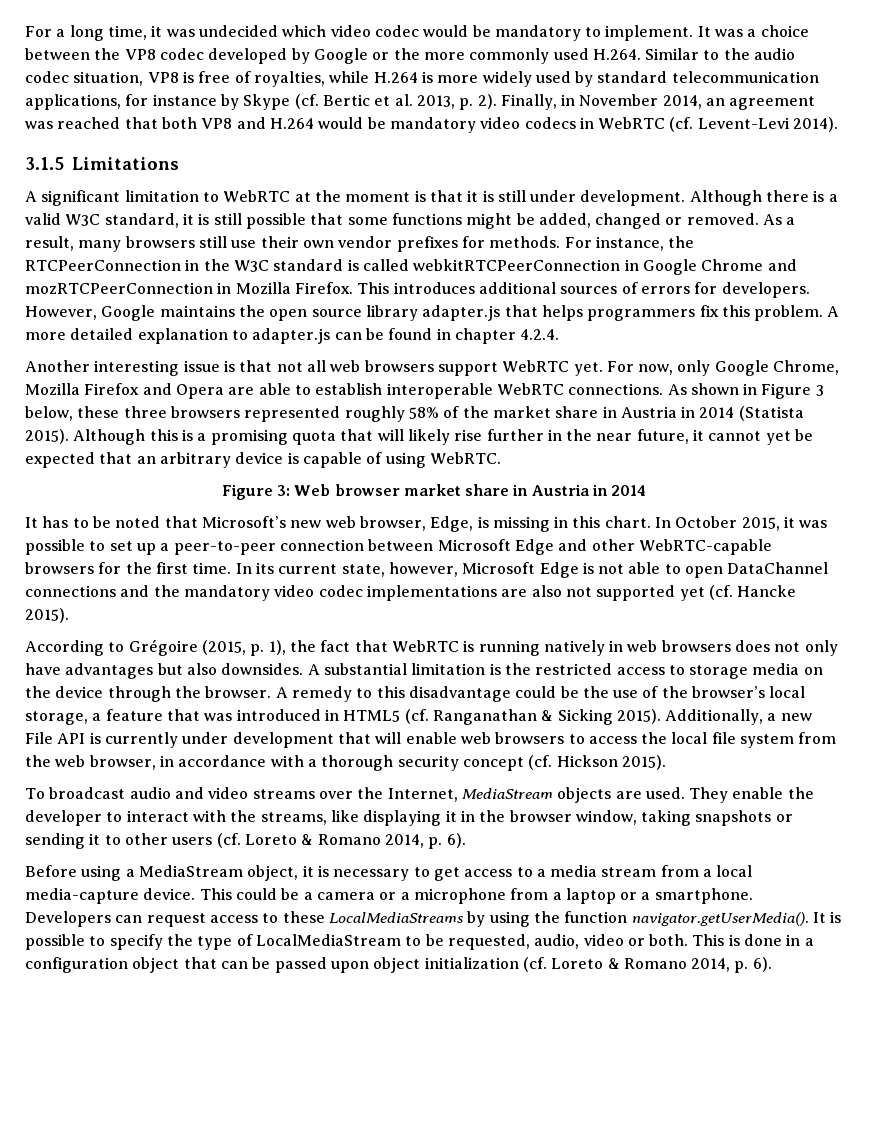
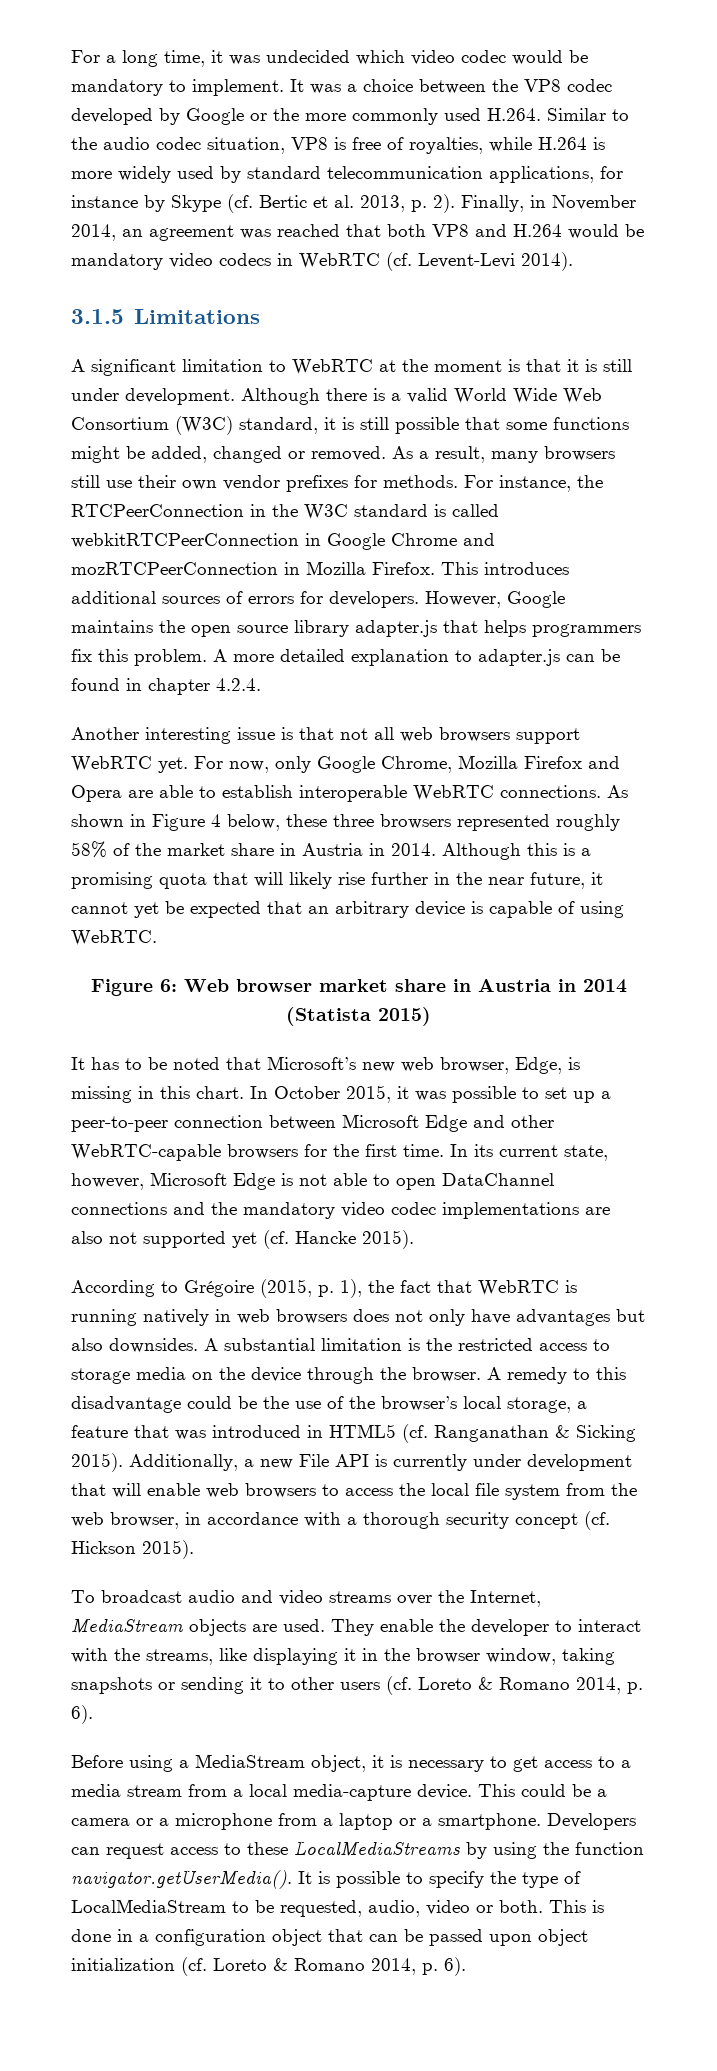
[65,214,101,226] W3C -> [454,388,602,404] [71,416,233,435] World Wide Web Consortium (W3C)
[815,385,824,396] 3 -> [211,814,221,827] 4
[699,406,804,421] [25,429,69,444] 2014 (Statista 2015). -> [391,843,436,856] 2014.
[276,485,290,496] 3: -> [159,979,177,992] 6:
(647, 490) none -> [286,1007,431,1026] (Statista 2015)

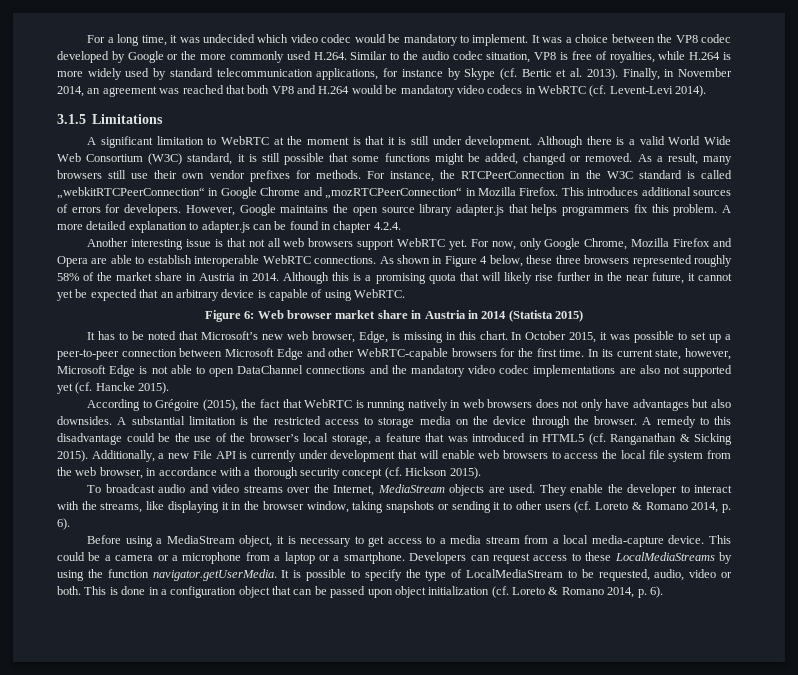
[360,194,455,213] 2013, p. 2). -> [586,68,618,80] 2013).
[71,533,299,548] webkitRTCPeerConnection -> [57,187,205,199] „webkitRTCPeerConnection“
[71,562,278,575] mozRTCPeerConnection -> [325,187,463,199] „mozRTCPeerConnection“
[260,1279,362,1298] (2015, p. 1), -> [202,399,238,411] (2015),
[71,1870,292,1889] navigator.getUserMedia(). -> [152,569,277,581] navigator.getUserMedia.

